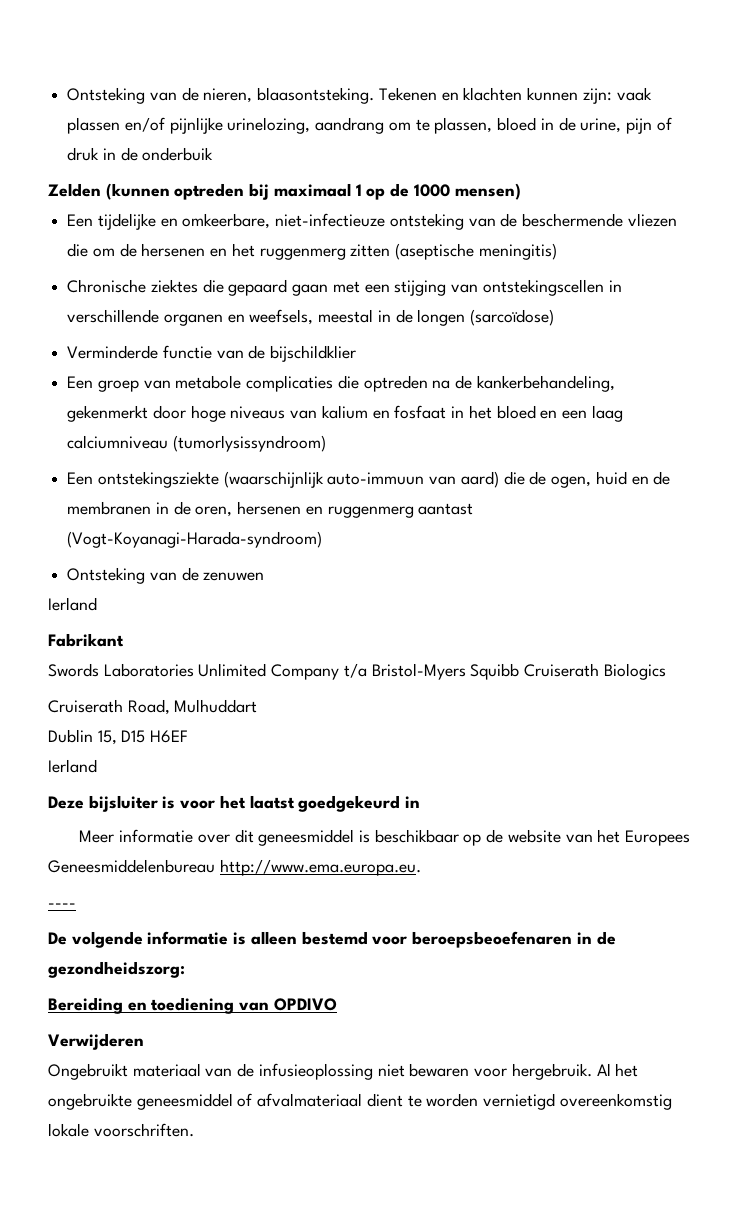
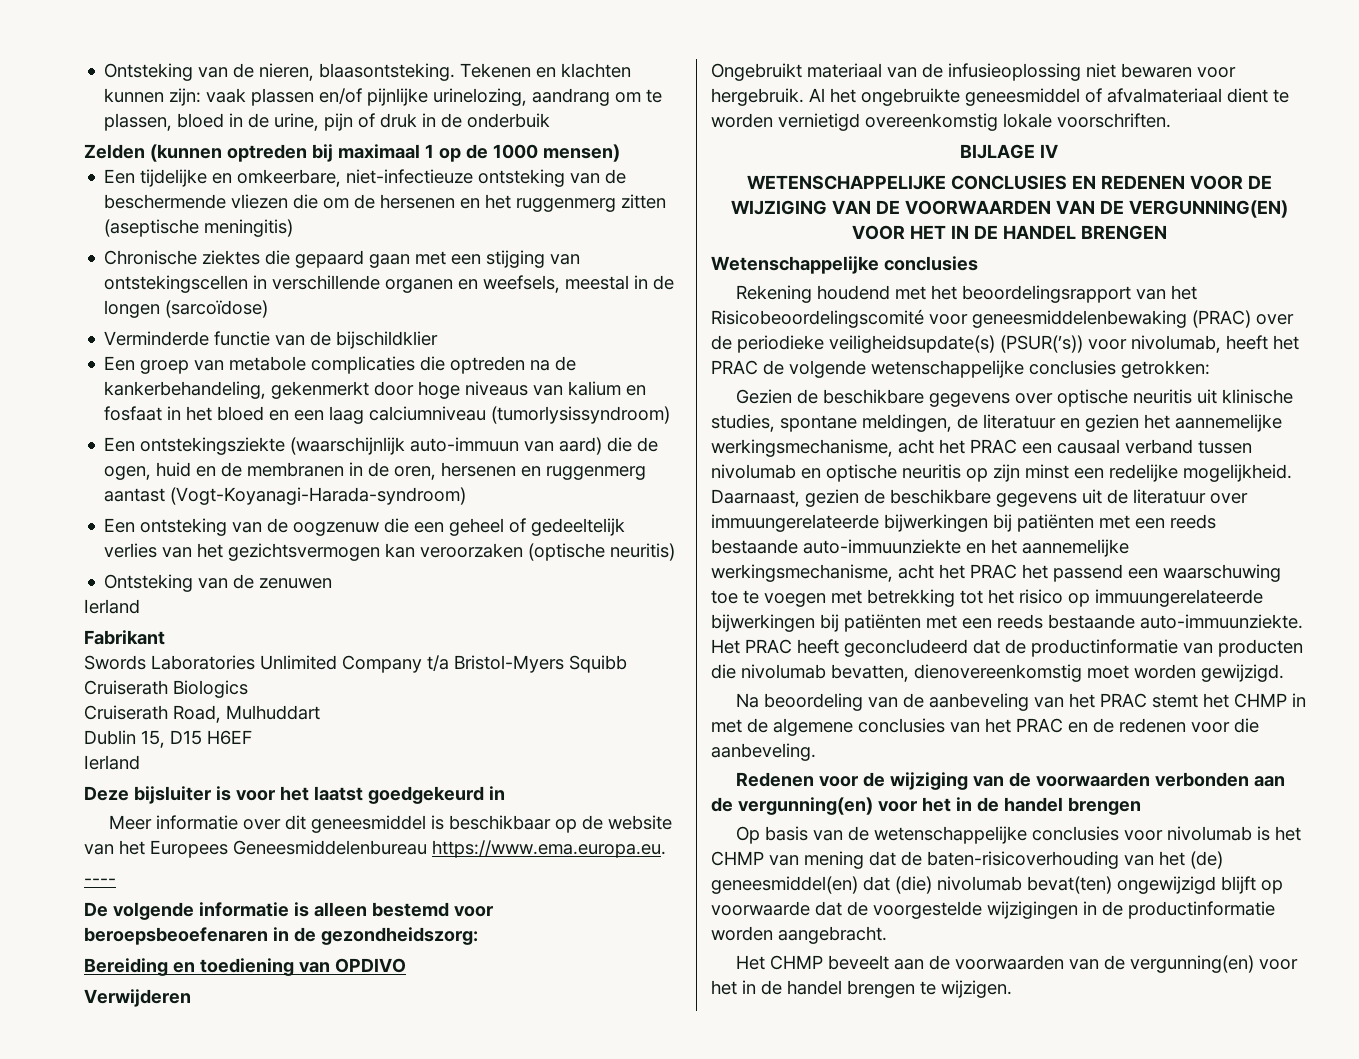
(323, 539) none -> [104,518,626,536] [104,543,676,561] // Een ontsteking van de oogzenuw die een geheel of gedeeltelijk verlies van het gezichtsvermogen kan veroorzaken (optische neuritis)
[219,859,421,876] http://www.ema.europa.eu. -> [432,840,666,858] https://www.ema.europa.eu.
(194, 1130) none -> [960,144,1058,159] [746,175,1272,190] [730,200,1288,218] [851,225,1167,240] [711,256,978,274] [735,285,1197,303] [711,309,1294,328] [711,335,1299,353] [711,360,1210,378] [735,389,1293,407] [711,414,1282,432] [711,439,1252,457] [711,464,1292,482] [711,489,1248,507] [711,514,1216,532] [711,539,1129,557] [711,564,1281,582] [711,589,1263,607] [711,614,1303,632] [711,639,1303,657] [711,664,1284,682] [735,693,1306,711] [711,718,1259,736] [711,743,816,761] [735,772,1285,790] [711,797,1141,815] [735,826,1301,844] [711,851,1223,869] [711,876,1283,894] [711,901,1275,919] [711,926,887,944] [735,955,1298,973] [711,980,1012,998] // BIJLAGE IV // WETENSCHAPPELIJKE CONCLUSIES EN REDENEN VOOR DE WIJZIGING VAN DE VOORWAARDEN VAN DE VERGUNNING(EN) VOOR HET IN DE HANDEL BRENGEN // Wetenschappelijke conclusies // Rekening houdend met het beoordelingsrapport van het Risicobeoordelingscomité voor geneesmiddelenbewaking (PRAC) over de periodieke veiligheidsupdate(s) (PSUR(’s)) voor nivolumab, heeft het PRAC de volgende wetenschappelijke conclusies getrokken: // Gezien de beschikbare gegevens over optische neuritis uit klinische studies, spontane meldingen, de literatuur en gezien het aannemelijke werkingsmechanisme, acht het PRAC een causaal verband tussen nivolumab en optische neuritis op zijn minst een redelijke mogelijkheid. Daarnaast, gezien de beschikbare gegevens uit de literatuur over immuungerelateerde bijwerkingen bij patiënten met een reeds bestaande auto-immuunziekte en het aannemelijke werkingsmechanisme, acht het PRAC het passend een waarschuwing toe te voegen met betrekking tot het risico op immuungerelateerde bijwerkingen bij patiënten met een reeds bestaande auto-immuunziekte. Het PRAC heeft geconcludeerd dat de productinformatie van producten die nivolumab bevatten, dienovereenkomstig moet worden gewijzigd. // Na beoordeling van de aanbeveling van het PRAC stemt het CHMP in met de algemene conclusies van het PRAC en de redenen voor die aanbeveling. // Redenen voor de wijziging van de voorwaarden verbonden aan de vergunning(en) voor het in de handel brengen // Op basis van de wetenschappelijke conclusies voor nivolumab is het CHMP van mening dat de baten-risicoverhouding van het (de) geneesmiddel(en) dat (die) nivolumab bevat(ten) ongewijzigd blijft op voorwaarde dat de voorgestelde wijzigingen in de productinformatie worden aangebracht. // Het CHMP beveelt aan de voorwaarden van de vergunning(en) voor het in de handel brengen te wijzigen.

